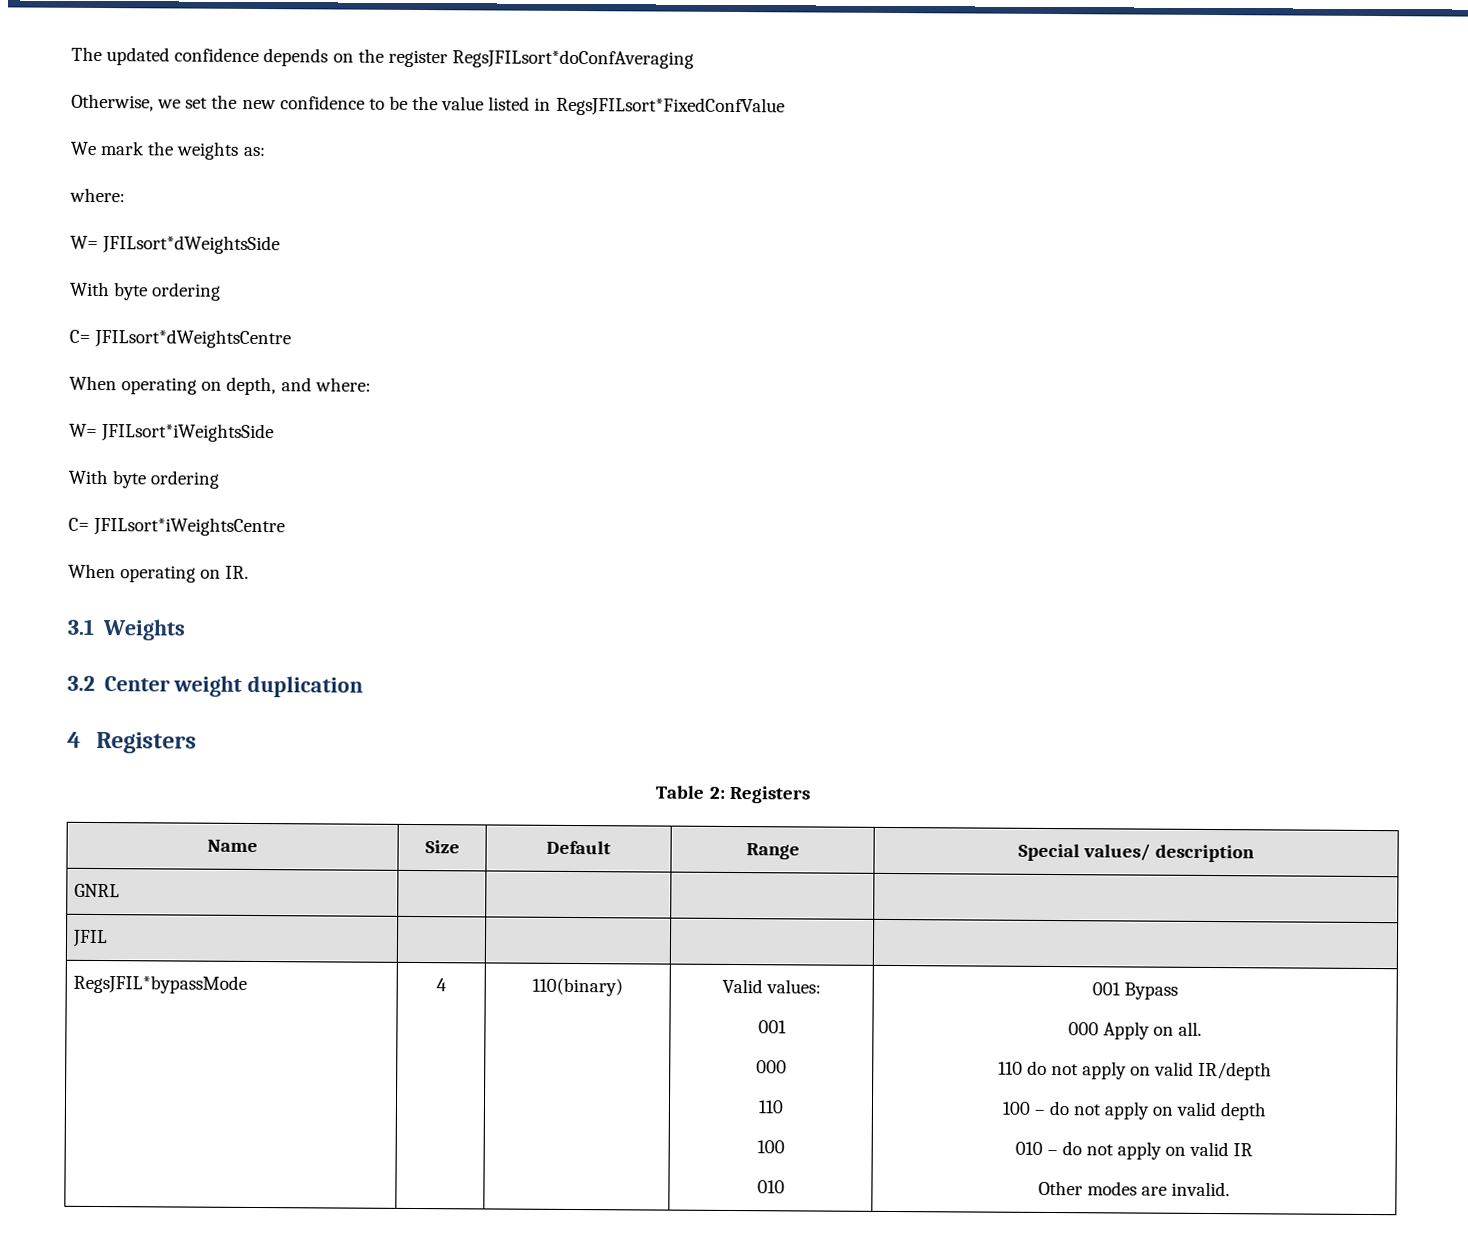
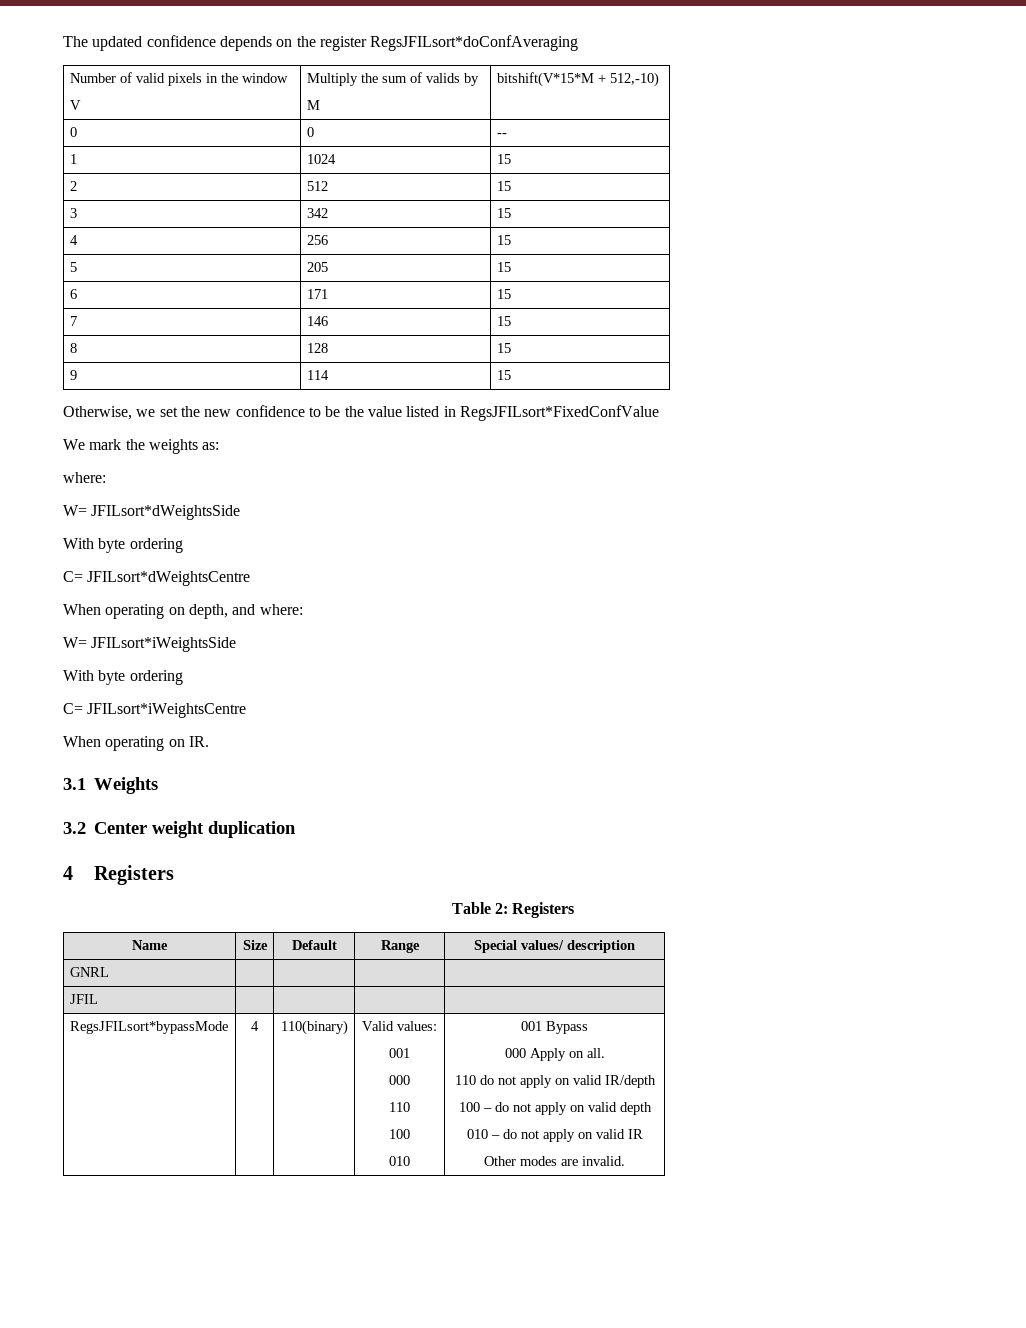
(694, 59) none -> [69,72,288,86] [69,100,81,110] [306,72,479,86] [306,100,320,110] [496,72,659,87] [69,127,77,137] [306,127,314,137] [496,133,507,137] [69,154,77,164] [306,154,336,164] [496,154,511,164] [69,181,77,191] [306,181,328,191] [496,181,511,191] [69,208,77,218] [306,208,328,218] [496,208,511,218] [69,235,78,245] [306,235,328,245] [496,235,511,245] [69,262,77,272] [306,262,328,272] [496,262,511,272] [69,289,77,299] [306,289,328,299] [496,289,511,299] [69,316,77,326] [306,316,328,326] [496,316,511,326] [69,343,77,353] [306,343,328,353] [496,343,511,353] [69,370,77,380] [306,370,329,380] [496,370,511,380] // Number of valid pixels in the window // V | Multiply the sum of valids by // M | bitshift(V*15*M + 512,-10) // 0 | 0 | -- // 1 | 1024 | 15 // 2 | 512 | 15 // 3 | 342 | 15 // 4 | 256 | 15 // 5 | 205 | 15 // 6 | 171 | 15 // 7 | 146 | 15 // 8 | 128 | 15 // 9 | 114 | 15
[72,974,247,994] RegsJFIL*bypassMode -> [69,1021,228,1034] RegsJFILsort*bypassMode

